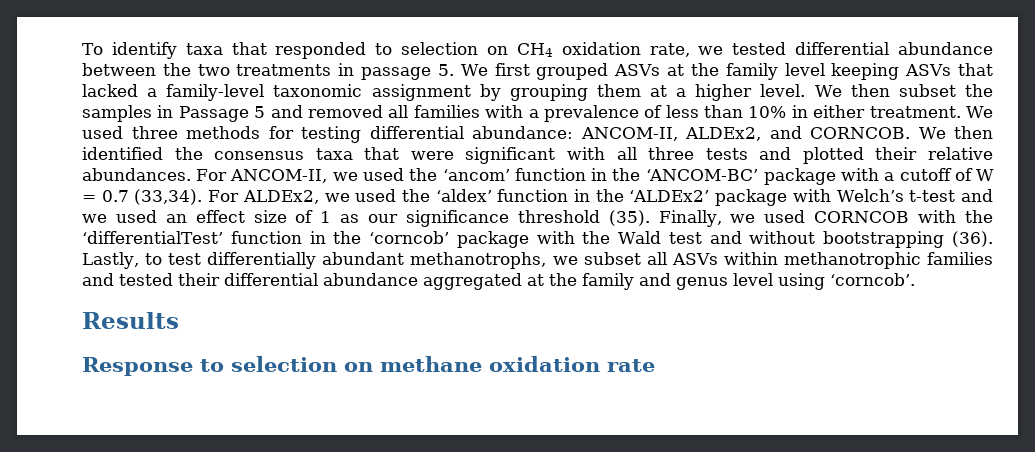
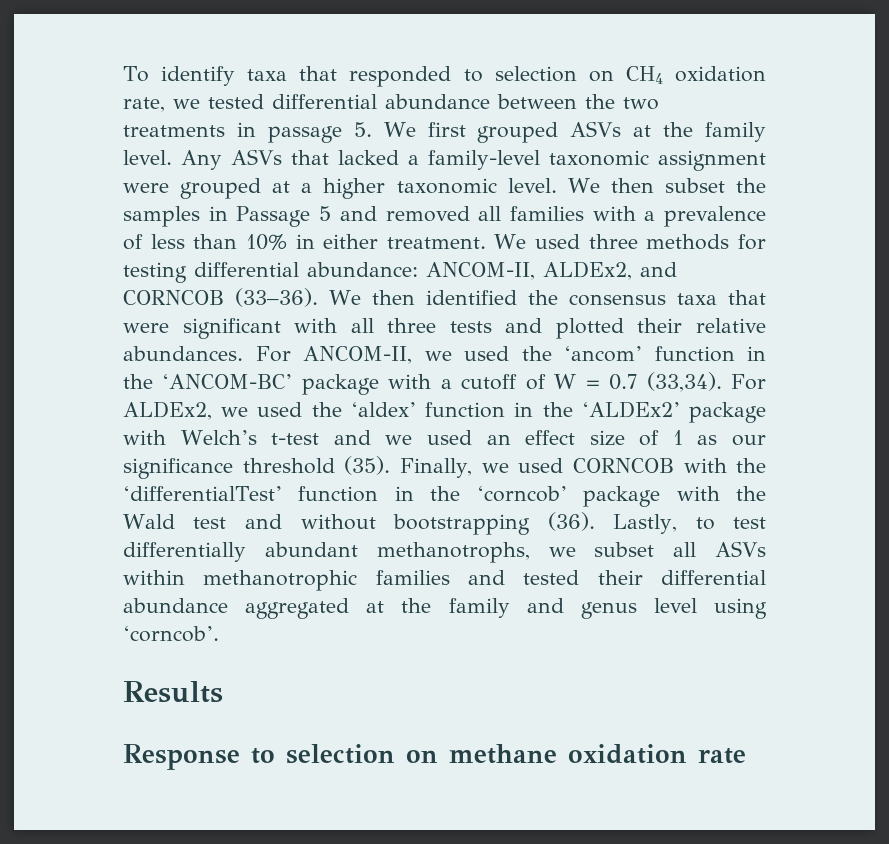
[784,63,900,80] level keeping -> [123,150,223,170] level. Any
[479,84,641,101] by grouping them -> [123,178,262,199] were grouped
(753, 92) none -> [396,178,497,194] taxonomic
[810,127,911,139] CORNCOB. -> [123,288,319,307] CORNCOB (33–36).

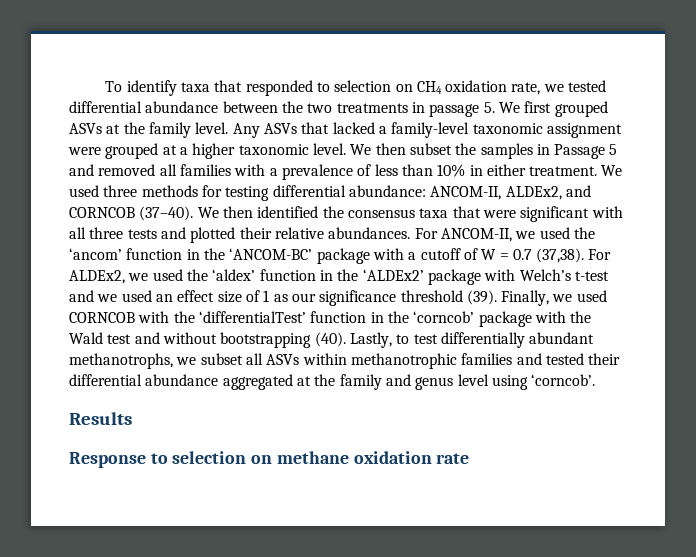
[235,288,319,307] (33–36). -> [139,206,194,221] (37–40).
[646,372,722,392] (33,34). -> [536,248,585,263] (37,38).
[344,456,391,475] (35). -> [466,290,497,305] (39).
[547,512,595,531] (36). -> [314,332,346,347] (40).

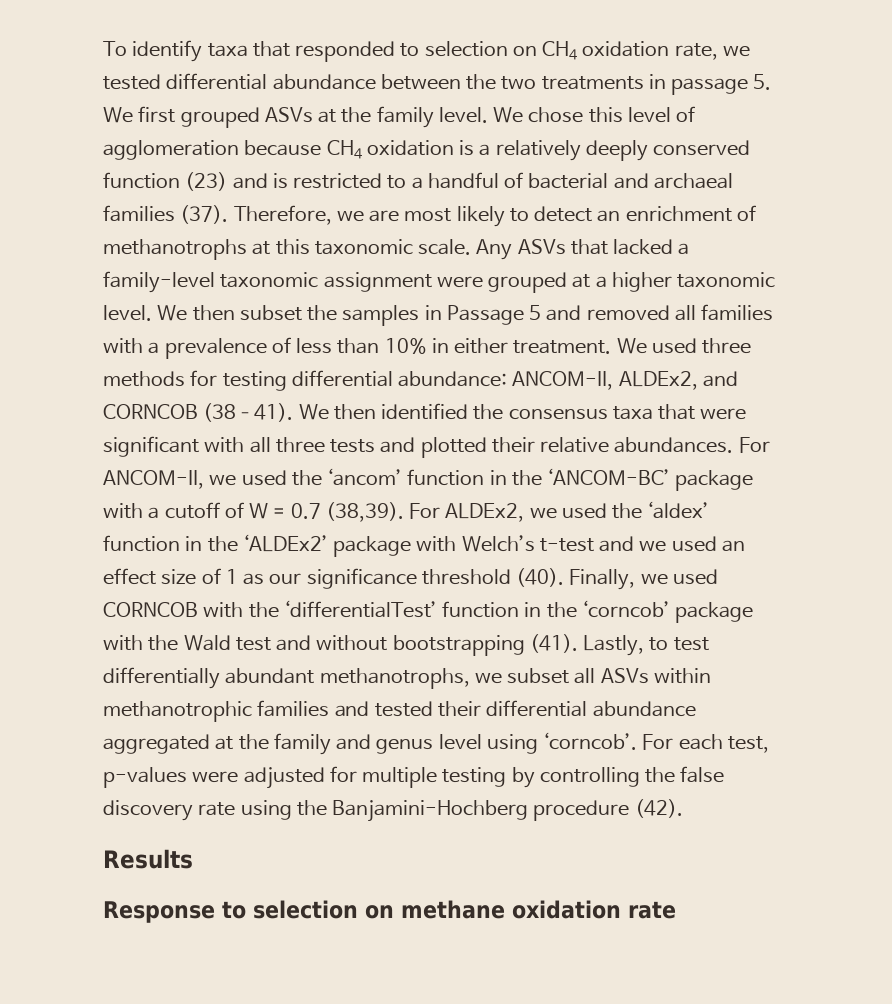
(229, 128) none -> [493,106,696,123] [103,140,751,161] [103,172,733,191] [103,205,756,227] [103,239,472,260] We chose this level of agglomeration because CH4 oxidation is a relatively deeply conserved function (23) and is restricted to a handful of bacterial and archaeal families (37). Therefore, we are most likely to detect an enrichment of methanotrophs at this taxonomic scale.
[139,206,194,221] (37–40). -> [203,403,294,422] (38–41).
[536,248,585,263] (37,38). -> [325,502,404,522] (38,39).
[466,290,497,305] (39). -> [516,568,565,587] (40).
[314,332,346,347] (40). -> [529,634,578,653] (41).
(596, 380) none -> [642,734,769,753] [103,766,725,789] [103,799,683,822] For each test, p-values were adjusted for multiple testing by controlling the false discovery rate using the Banjamini-Hochberg procedure (42).

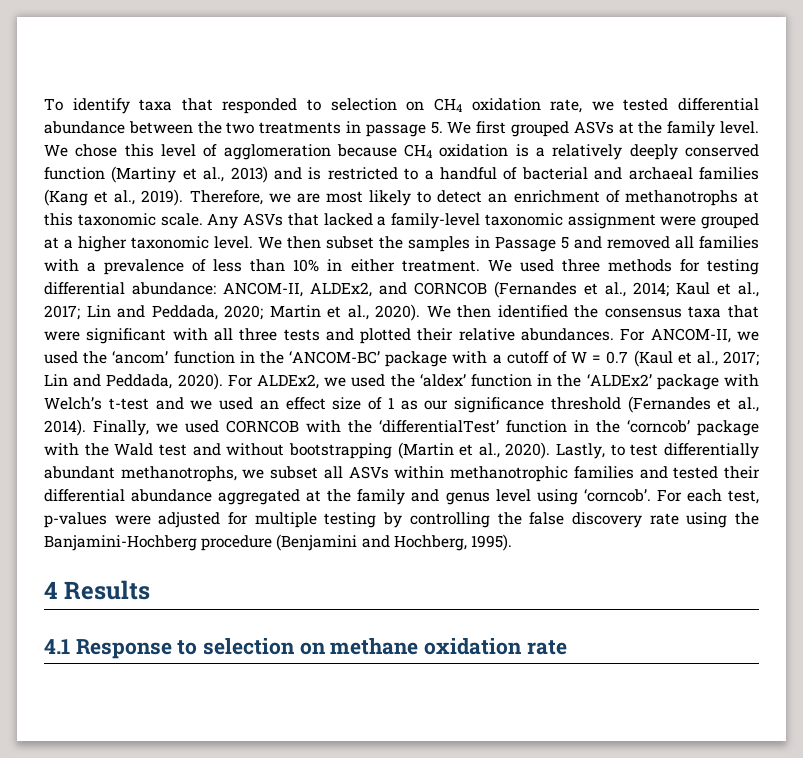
[185,172,228,191] (23) -> [111,166,268,183] (Martiny et al., 2013)
[180,205,229,224] (37). -> [44,189,184,206] (Kang et al., 2019).
[203,403,294,422] (38–41). -> [494,281,759,298] [44,304,421,321] (Fernandes et al., 2014; Kaul et al., 2017; Lin and Peddada, 2020; Martin et al., 2020).
[325,502,404,522] (38,39). -> [633,350,759,367] [44,373,223,390] (Kaul et al., 2017; Lin and Peddada, 2020).
[516,568,565,587] (40). -> [627,396,759,413] [44,419,86,436] (Fernandes et al., 2014).
[529,634,578,653] (41). -> [397,442,551,459] (Martin et al., 2020).
[634,799,683,818] (42). // -> [276,534,512,551] [44,581,58,599] (Benjamini and Hochberg, 1995). // 4
(193, 859) none -> [44,639,70,654] 4.1

